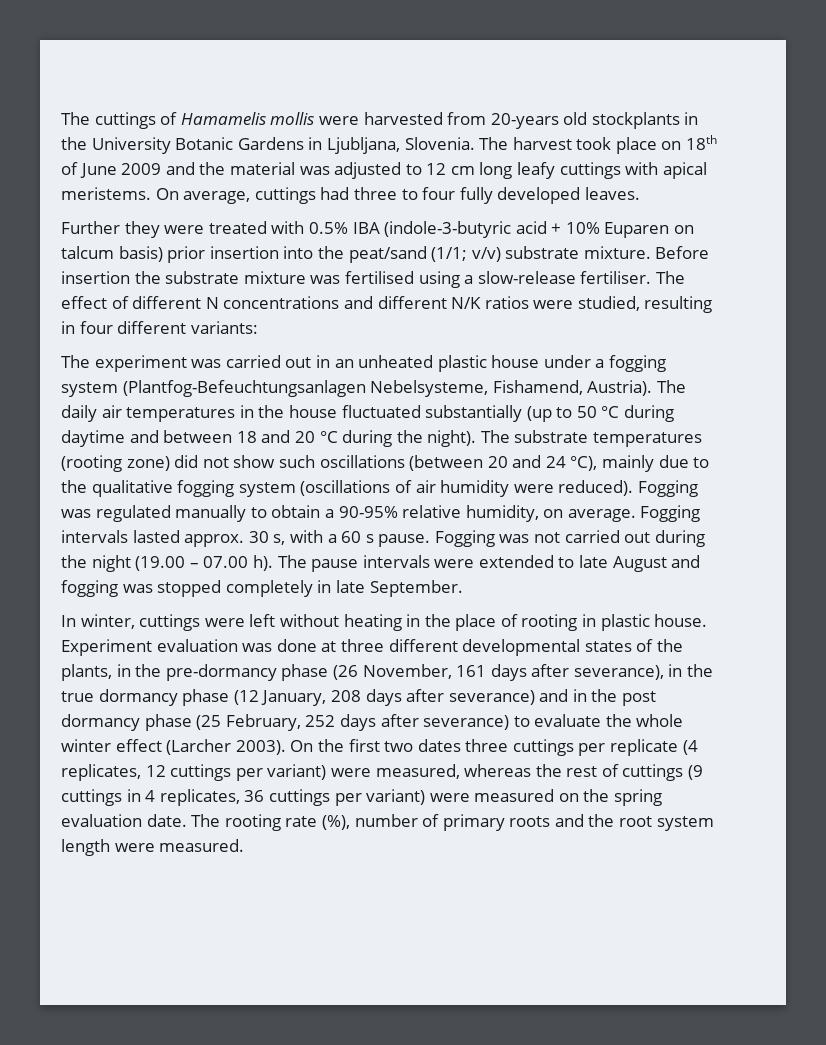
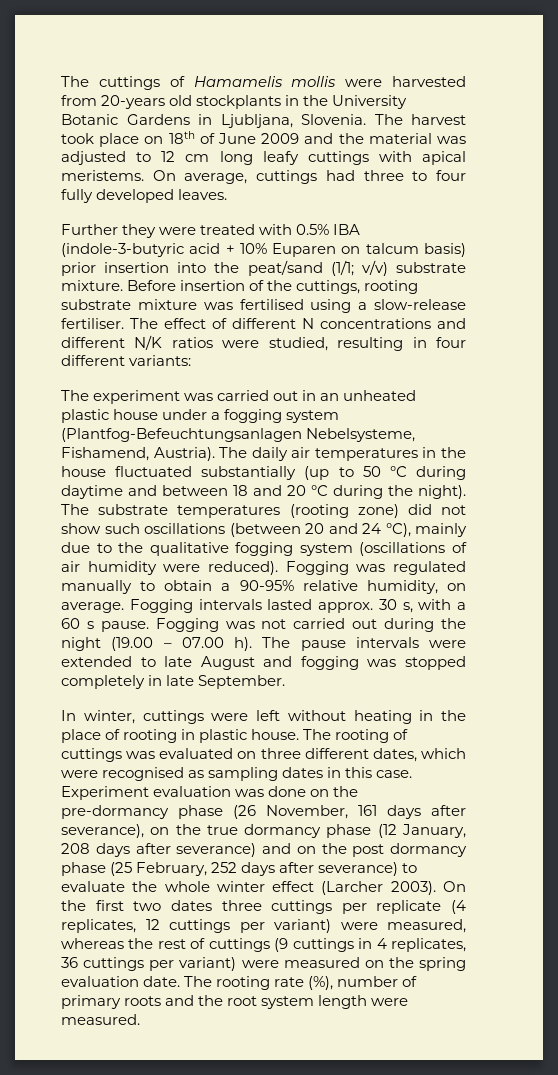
[134,271,161,284] the -> [249,280,419,294] of the cuttings, rooting
[61,639,683,656] [61,664,131,681] Experiment evaluation was done at three different developmental states of the plants, in -> [303,729,409,743] [61,748,467,762] [61,767,413,781] [61,786,330,800] The rooting of cuttings was evaluated on three different dates, which were recognised as sampling dates in this case. Experiment evaluation was done on
[668,664,683,677] in -> [150,827,170,835] on
[572,689,587,702] in -> [296,846,316,854] on

